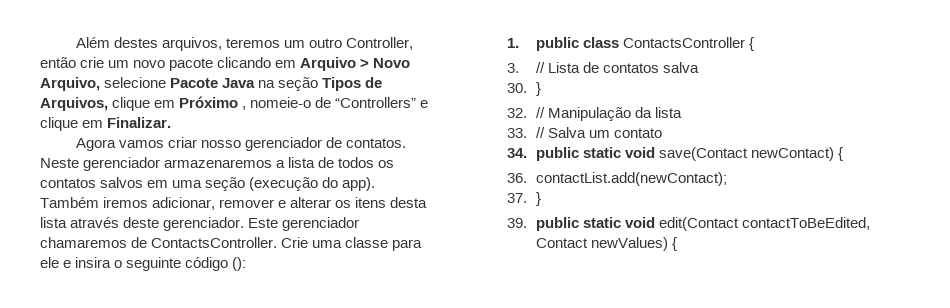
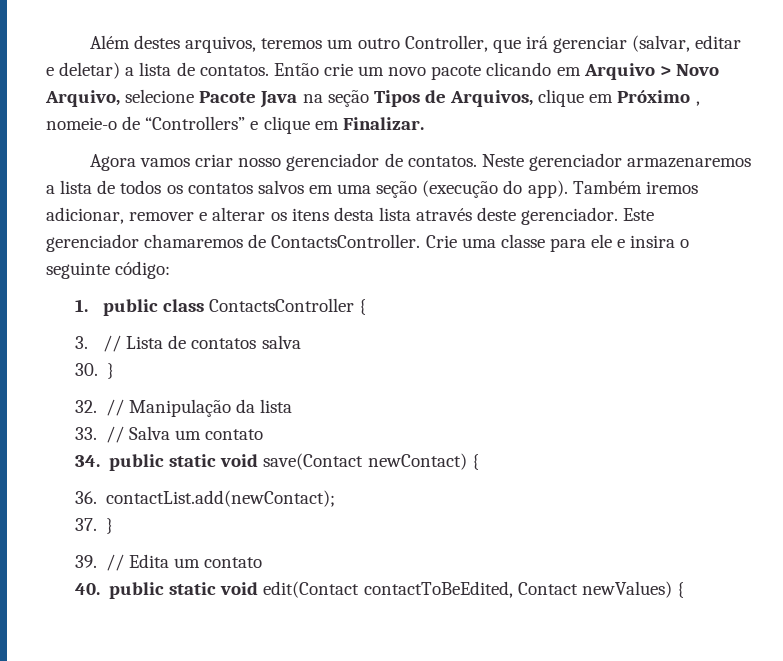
[40,57,76,68] então -> [492,35,742,53] [46,62,319,79] que irá gerenciar (salvar, editar e deletar) a lista de contatos. Então
[185,257,247,271] código (): -> [115,261,171,279] código:
(528, 223) none -> [106,554,263,571] [74,583,100,595] // Edita um contato // 40.

